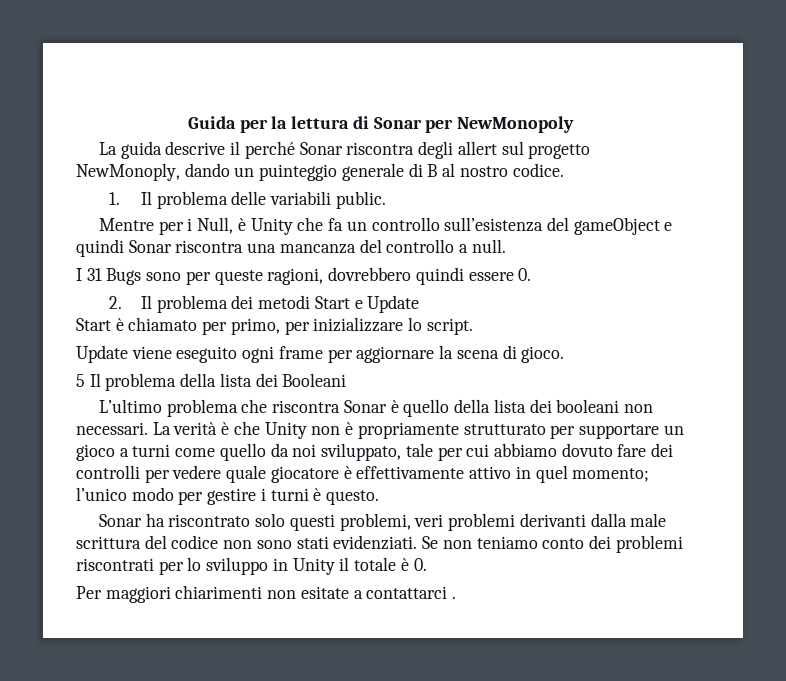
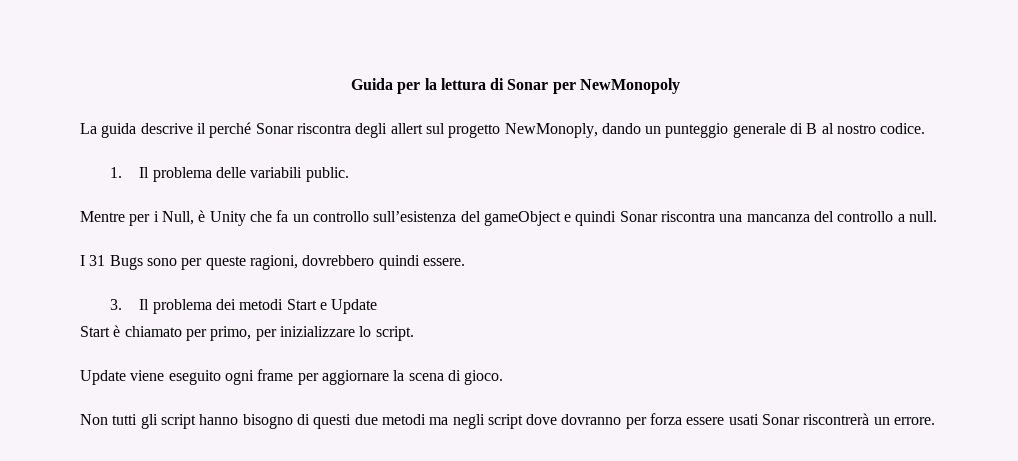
[259,164,338,181] puinteggio -> [665,123,729,138] punteggio
[468,268,532,281] [108,296,122,309] essere 0. // 2. -> [422,258,465,266] [109,299,122,310] essere. // 3.
[76,373,347,391] [99,399,654,417] [76,421,684,439] [76,443,674,461] [76,465,650,483] [76,487,380,505] [99,513,667,531] [76,535,683,553] [76,557,427,575] [76,585,457,603] 5 Il problema della lista dei Booleani // L’ultimo problema che riscontra Sonar è quello della lista dei booleani non necessari. La verità è che Unity non è propriamente strutturato per supportare un gioco a turni come quello da noi sviluppato, tale per cui abbiamo dovuto fare dei controlli per vedere quale giocatore è effettivamente attivo in quel momento; l’unico modo per gestire i turni è questo. // Sonar ha riscontrato solo questi problemi, veri problemi derivanti dalla male scrittura del codice non sono stati evidenziati. Se non teniamo conto dei problemi riscontrati per lo sviluppo in Unity il totale è 0. // Per maggiori chiarimenti non esitate a contattarci . -> [80,413,936,429] Non tutti gli script hanno bisogno di questi due metodi ma negli script dove dovranno per forza essere usati Sonar riscontrerà un errore.

